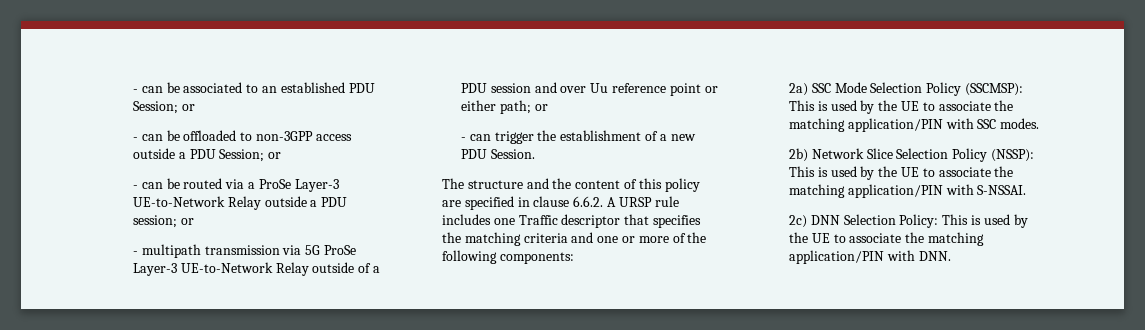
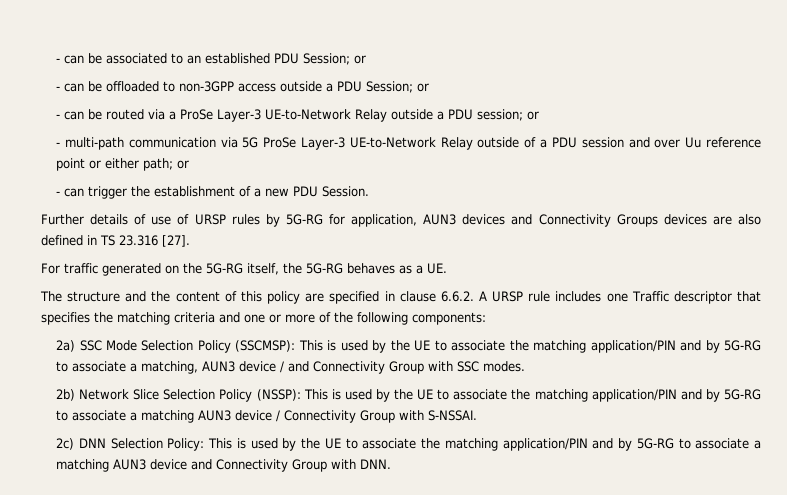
[141,244,280,258] multipath transmission -> [64,137,216,150] multi-path communication
(535, 154) none -> [41,214,761,227] [41,235,191,247] [41,263,448,276] // Further details of use of URSP rules by 5G-RG for application, AUN3 devices and Connectivity Groups devices are also defined in TS 23.316 [27]. // For traffic generated on the 5G-RG itself, the 5G-RG behaves as a UE.
(943, 125) none -> [680,340,761,353] [56,361,425,374] and by 5G-RG to associate a matching, AUN3 device / and Connectivity Group
(943, 191) none -> [680,389,761,402] [56,410,396,423] and by 5G-RG to associate a matching AUN3 device / Connectivity Group
(885, 257) none -> [592,438,761,451] [56,459,328,472] and by 5G-RG to associate a matching AUN3 device and Connectivity Group

